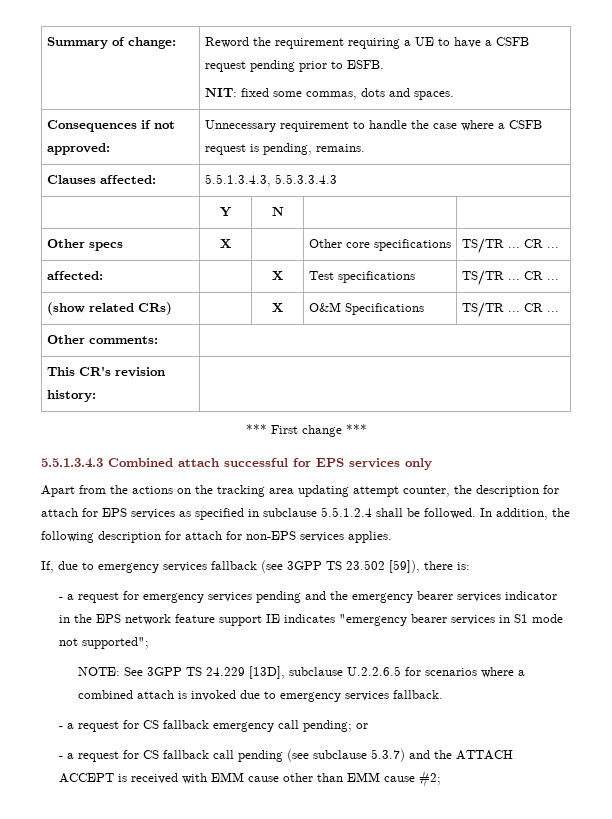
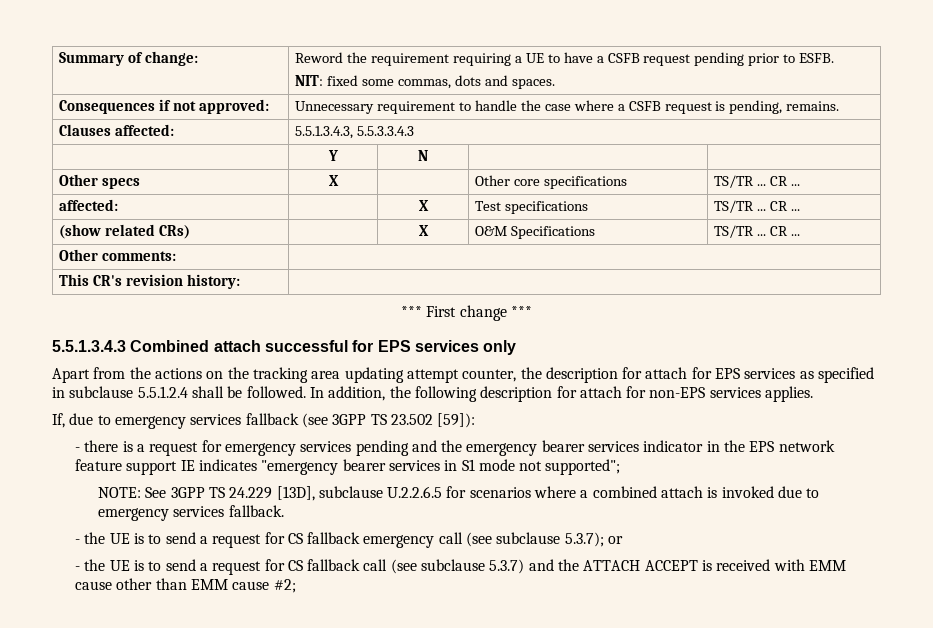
[389,560,470,573] [59,597,64,600] [59]), there is: // - -> [437,413,476,428] [74,440,133,452] [59]): // - there is
(64, 727) none -> [84,532,196,544] the UE is to send
[303,720,353,732] pending; -> [466,532,604,547] (see subclause 5.3.7);
(64, 757) none -> [84,559,196,571] the UE is to send
[238,750,284,762] pending -> (388, 565) none

